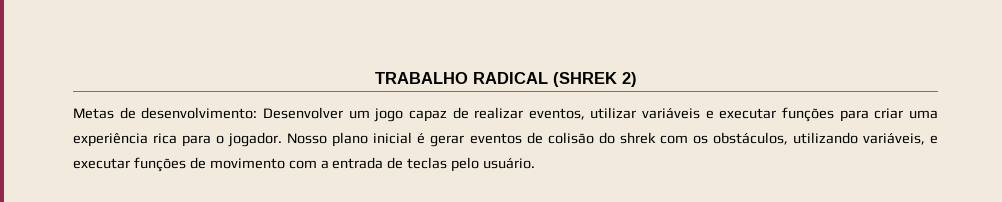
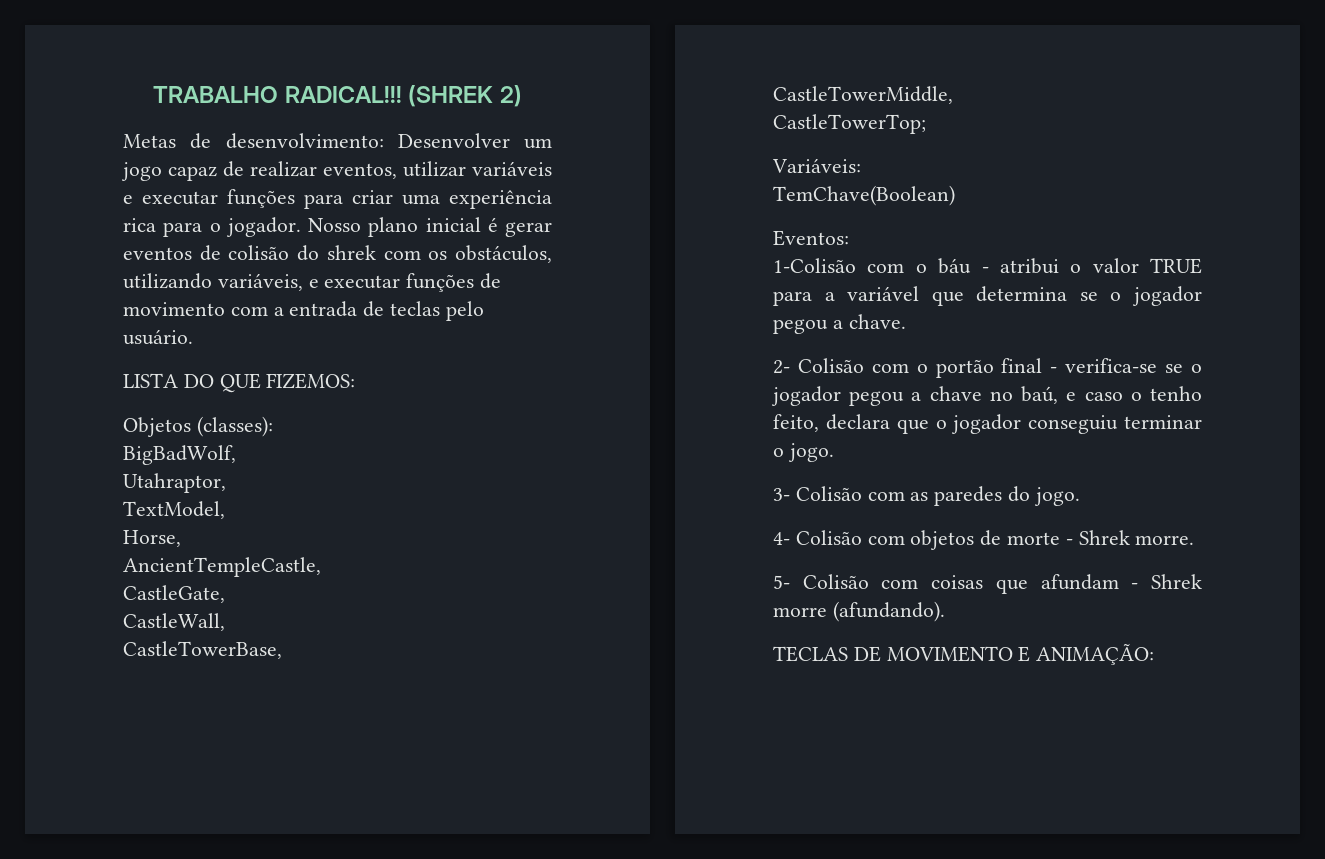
[472,72,548,84] RADICAL -> [284,86,402,103] RADICAL!!!
(536, 163) none -> [123,373,356,393] [123,416,273,437] [123,445,236,465] [123,473,226,493] [123,501,225,519] [123,530,181,547] [123,557,321,577] [123,585,225,603] [123,613,225,631] [123,641,282,659] [773,86,953,104] [773,114,926,134] [772,158,861,173] [773,185,955,206] [773,230,849,246] [773,258,1202,274] [773,286,1202,306] [773,314,906,334] [773,358,1202,378] [771,386,1202,406] [773,414,1202,434] [773,443,834,462] [773,486,1080,506] [773,530,1195,550] [773,574,1202,594] [773,601,945,622] [773,643,1155,665] // LISTA DO QUE FIZEMOS: // Objetos (classes): // BigBadWolf, // Utahraptor, // TextModel, // Horse, // AncientTempleCastle, // CastleGate, // CastleWall, // CastleTowerBase, // CastleTowerMiddle, // CastleTowerTop; // Variáveis: // TemChave(Boolean) // Eventos: // 1-Colisão com o báu - atribui o valor TRUE para a variável que determina se o jogador pegou a chave. // 2- Colisão com o portão final - verifica-se se o jogador pegou a chave no baú, e caso o tenho feito, declara que o jogador conseguiu terminar o jogo. // 3- Colisão com as paredes do jogo. // 4- Colisão com objetos de morte - Shrek morre. // 5- Colisão com coisas que afundam - Shrek morre (afundando). // TECLAS DE MOVIMENTO E ANIMAÇÃO:

